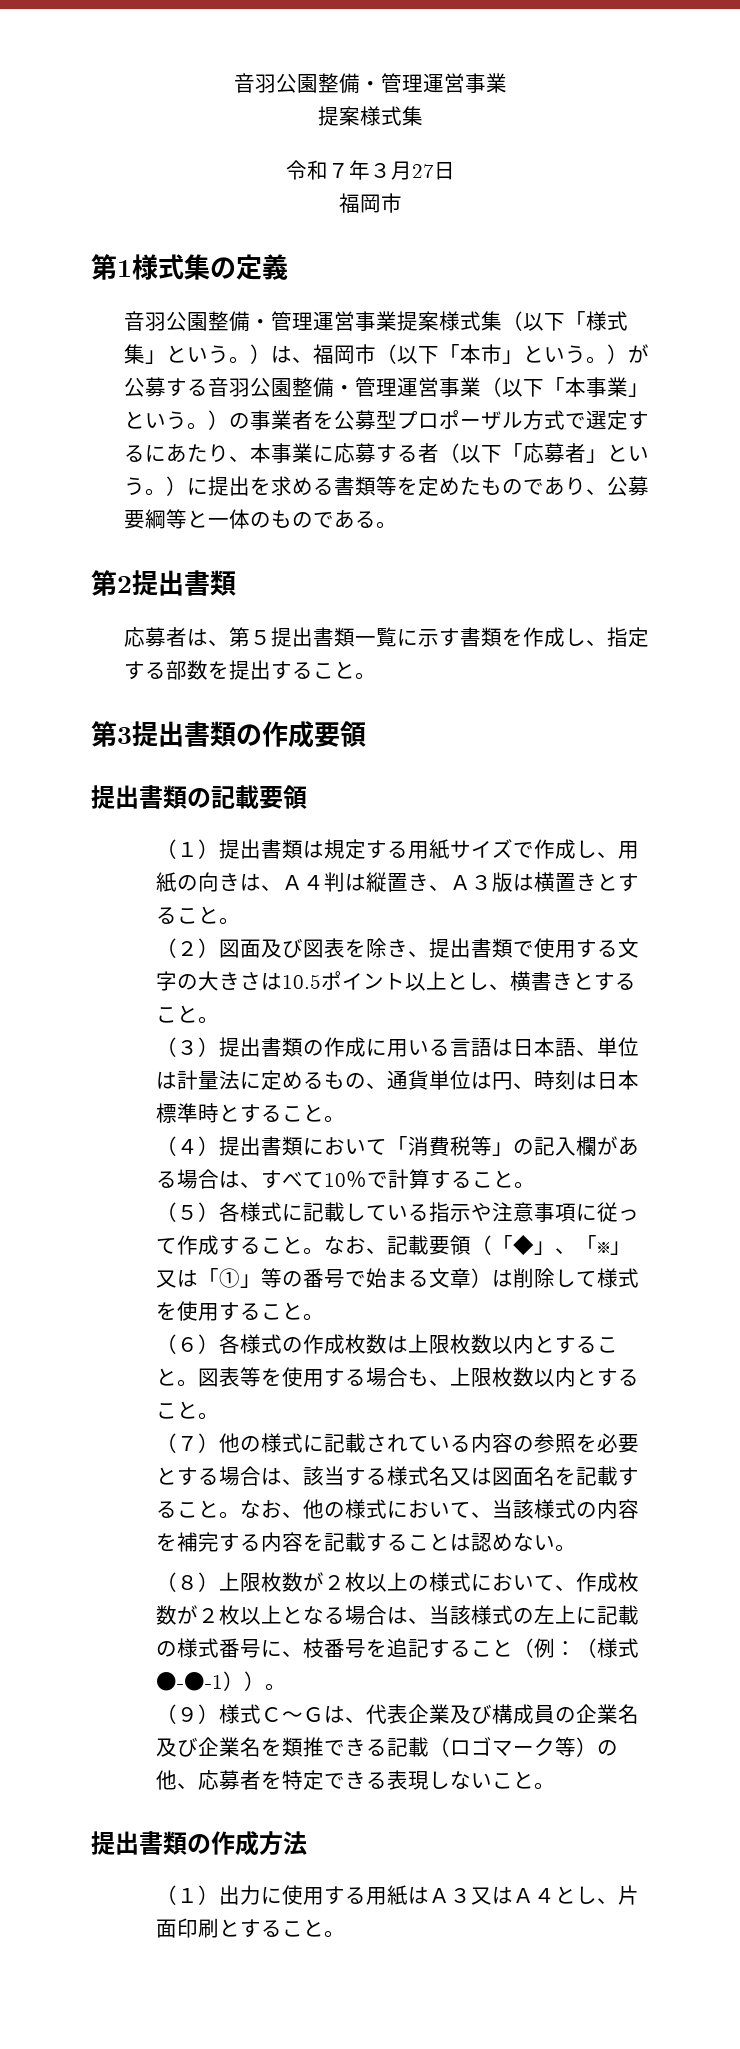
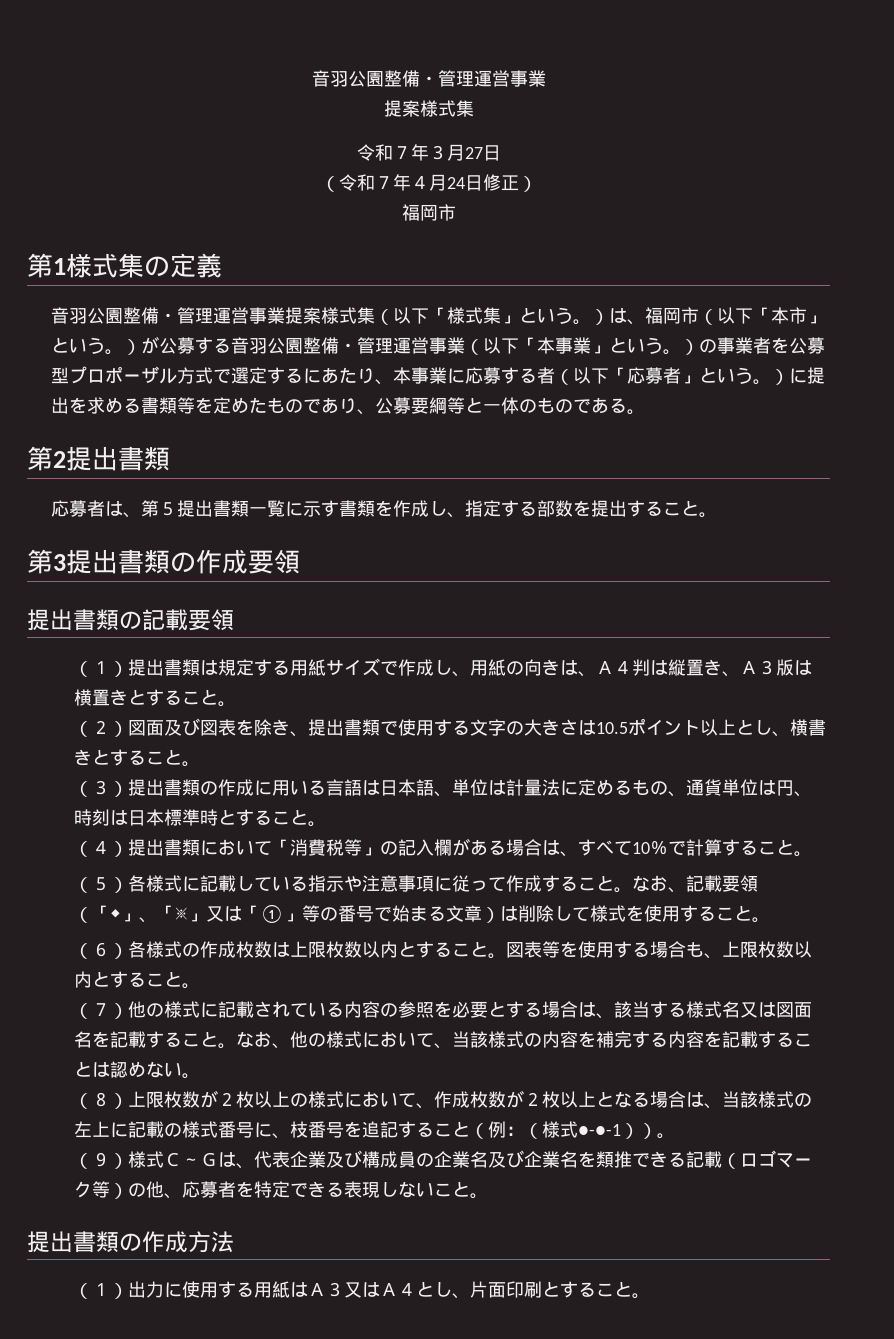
(455, 171) none -> [320,174,537,192] // （令和７年４月24日修正）

